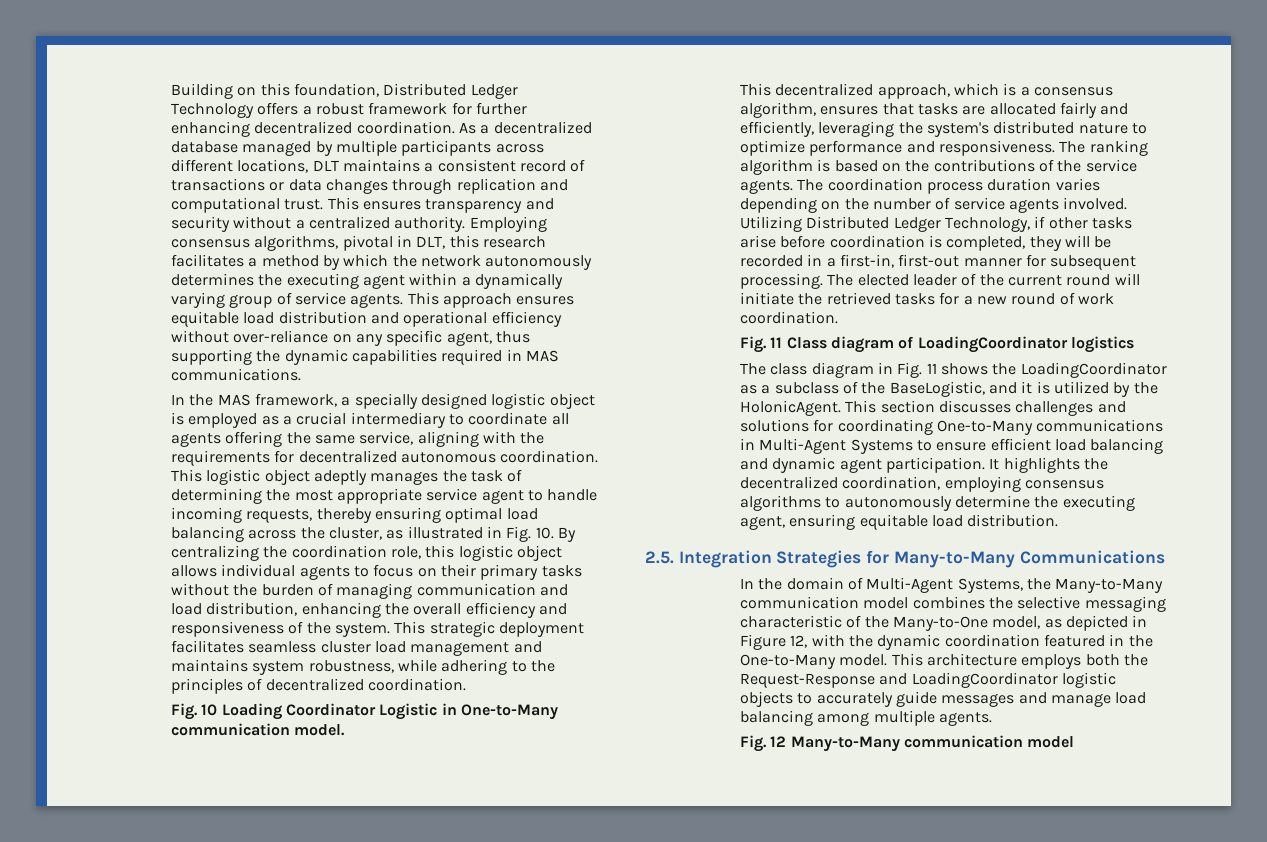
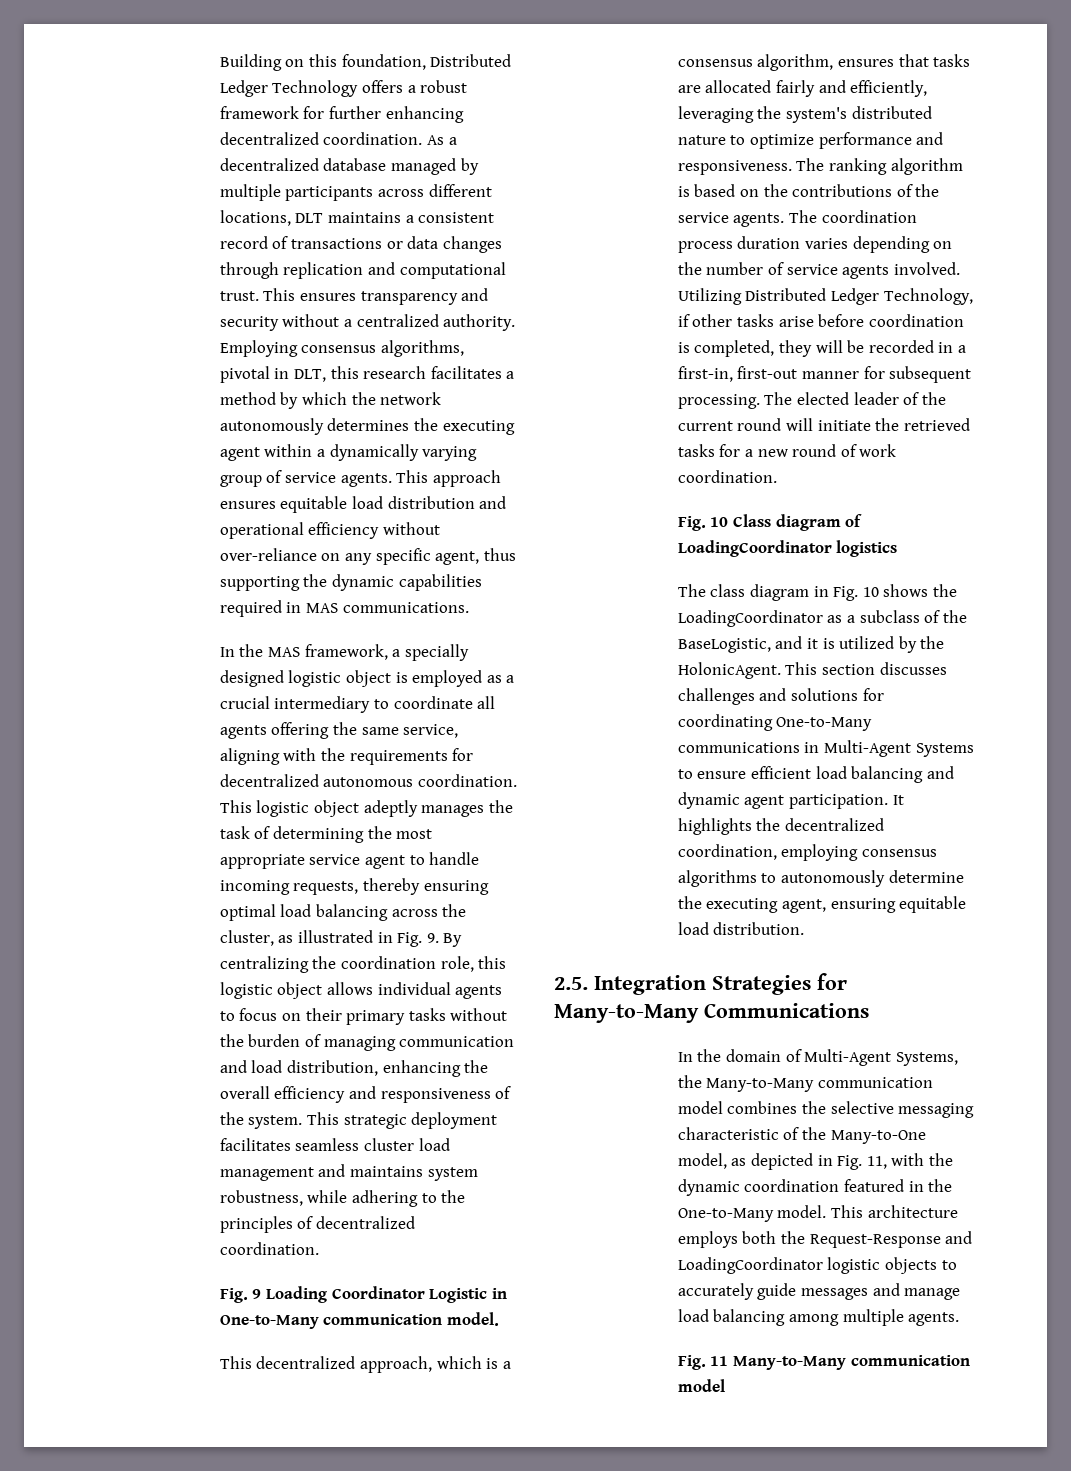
[535,527,554,539] 10. -> [426,933,439,943] 9.
[201,704,218,716] 10 -> [252,1289,262,1299] 9
[770,337,783,348] 11 -> [710,517,729,527] 10
[926,363,937,374] 11 -> [862,587,879,597] 10
[740,634,808,650] Figure 12, -> [837,1155,887,1170] Fig. 11,
[770,736,787,747] 12 -> [710,1356,729,1366] 11

